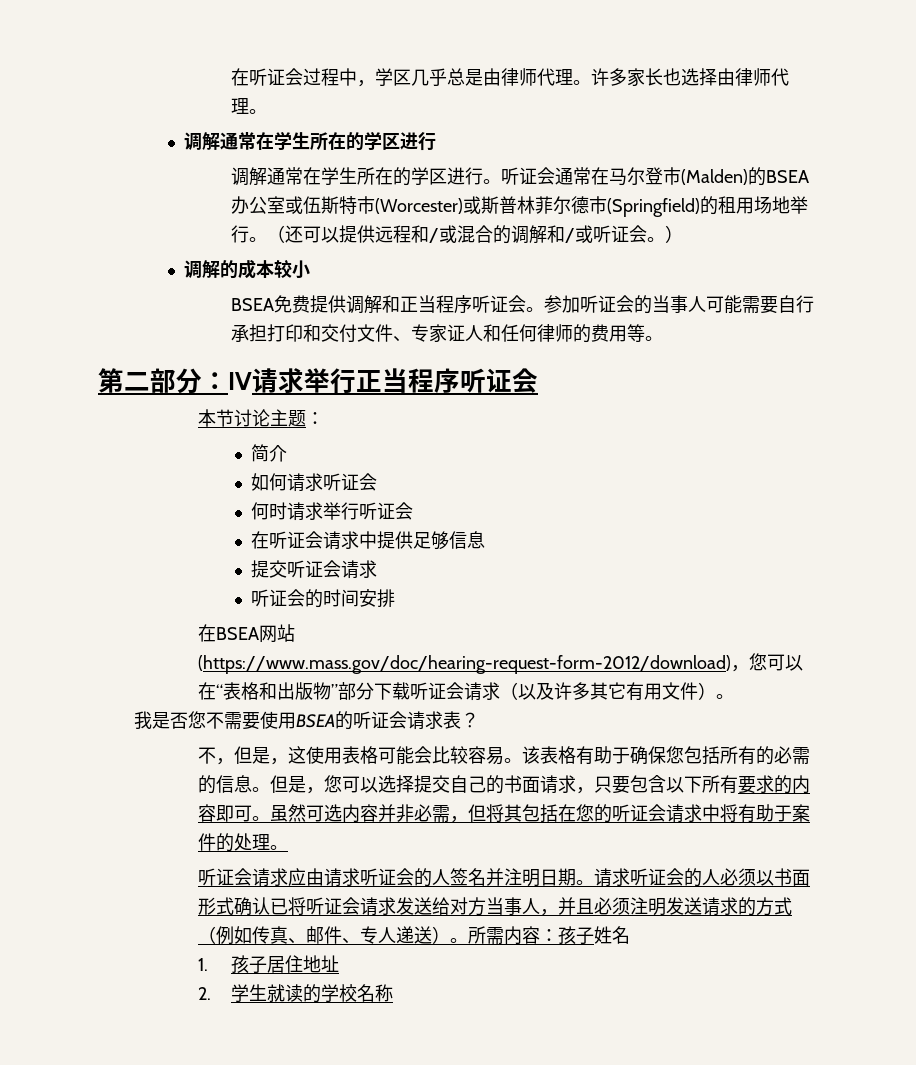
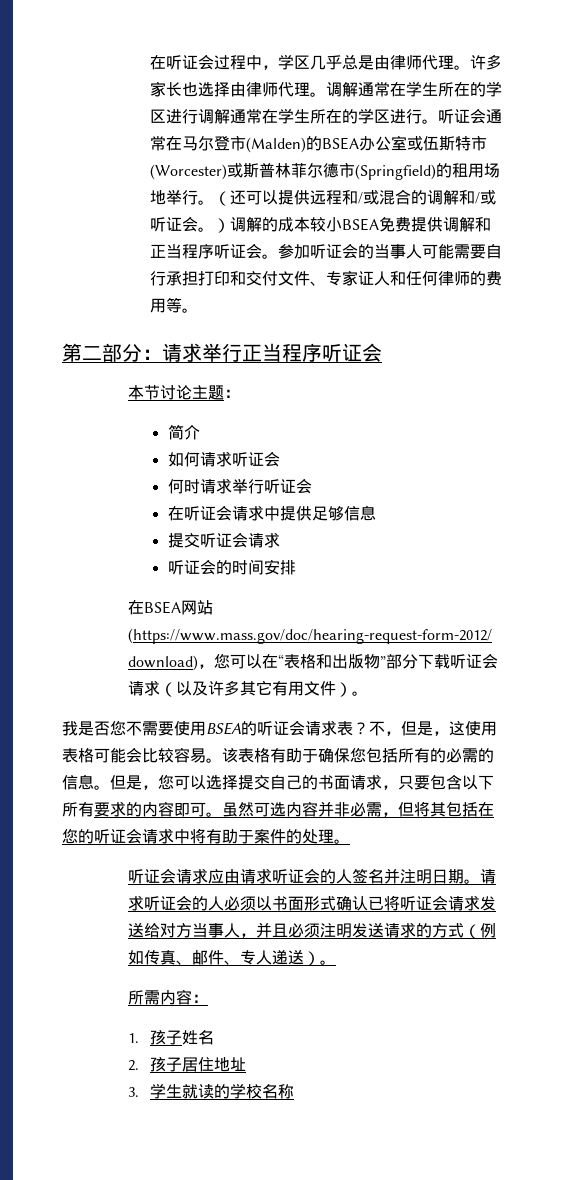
[184,131,437,151] // 调解通常在学生所在的学区进行 // -> [326,81,503,97] [150,109,199,124] 调解通常在学生所在的学区进行
(684, 234) // -> (231, 225) none
(311, 269) // -> (343, 224) none
[228,372,252,390] IV -> (162, 354) none
(480, 720) // -> (369, 728) none
(468, 940) none -> (337, 962) //
(558, 935) none -> [128,1033,140,1043] // 1.
[197,958,208,971] 1. -> [128,1060,140,1071] 2.
[197,987,211,1000] 2. -> [128,1087,140,1097] 3.

